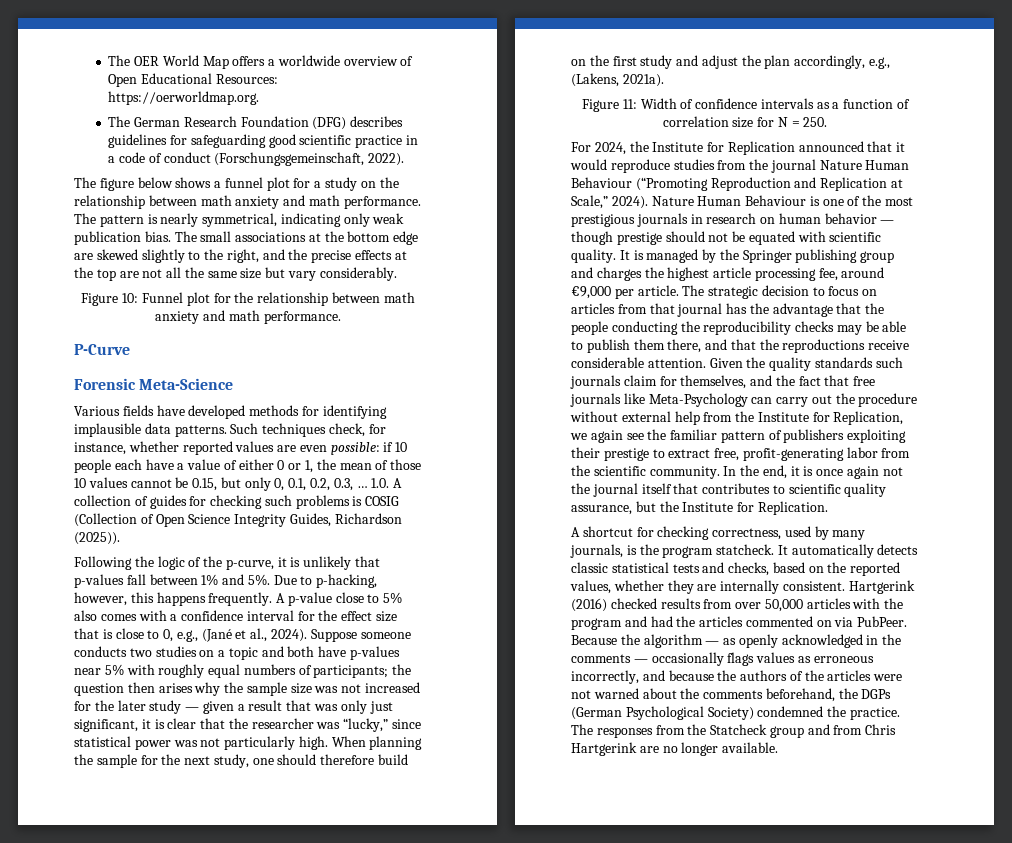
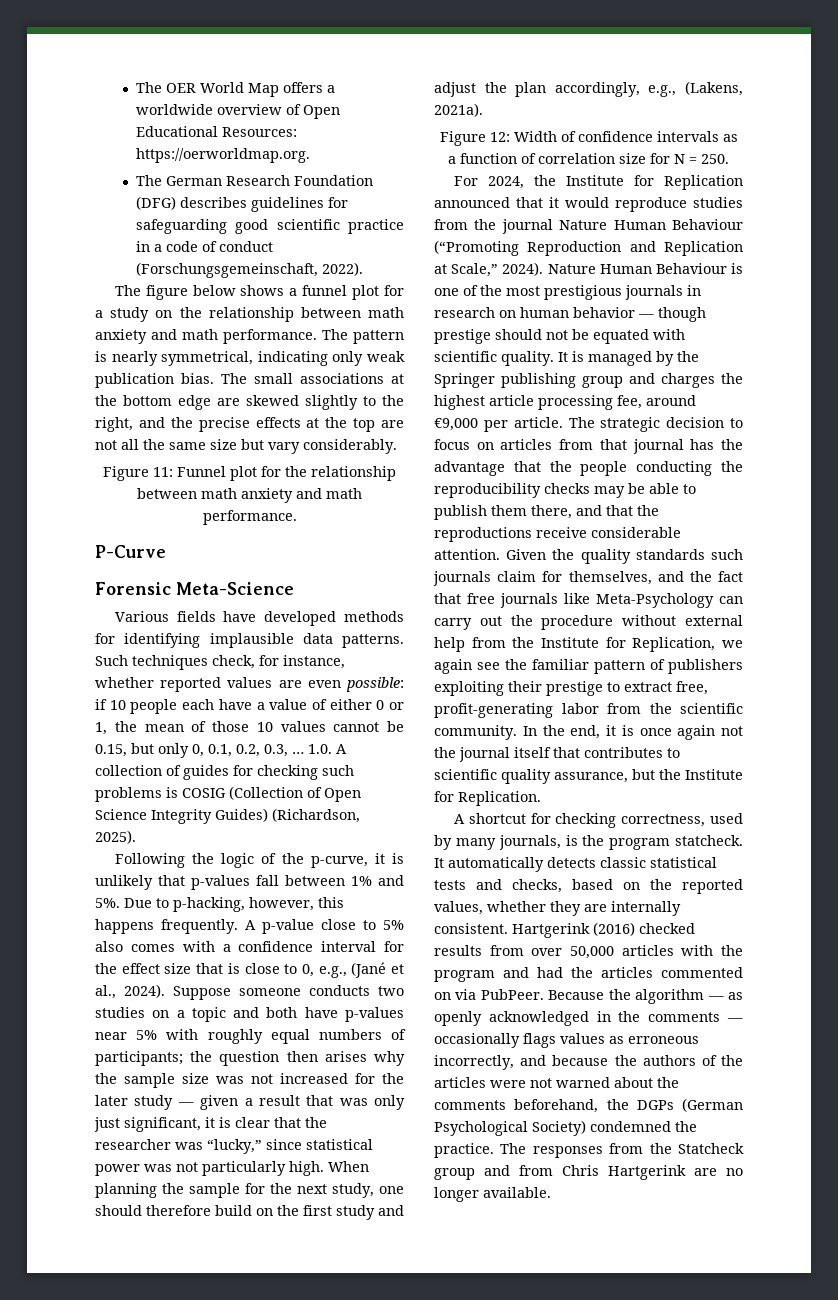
[122,293,139,303] 10: -> [153,467,173,477] 11:
[289,513,402,527] [74,532,120,545] Guides, Richardson (2025)). -> [215,808,360,823] [95,830,136,844] Guides) (Richardson, 2025).
[622,99,637,109] 11: -> [489,132,510,142] 12:

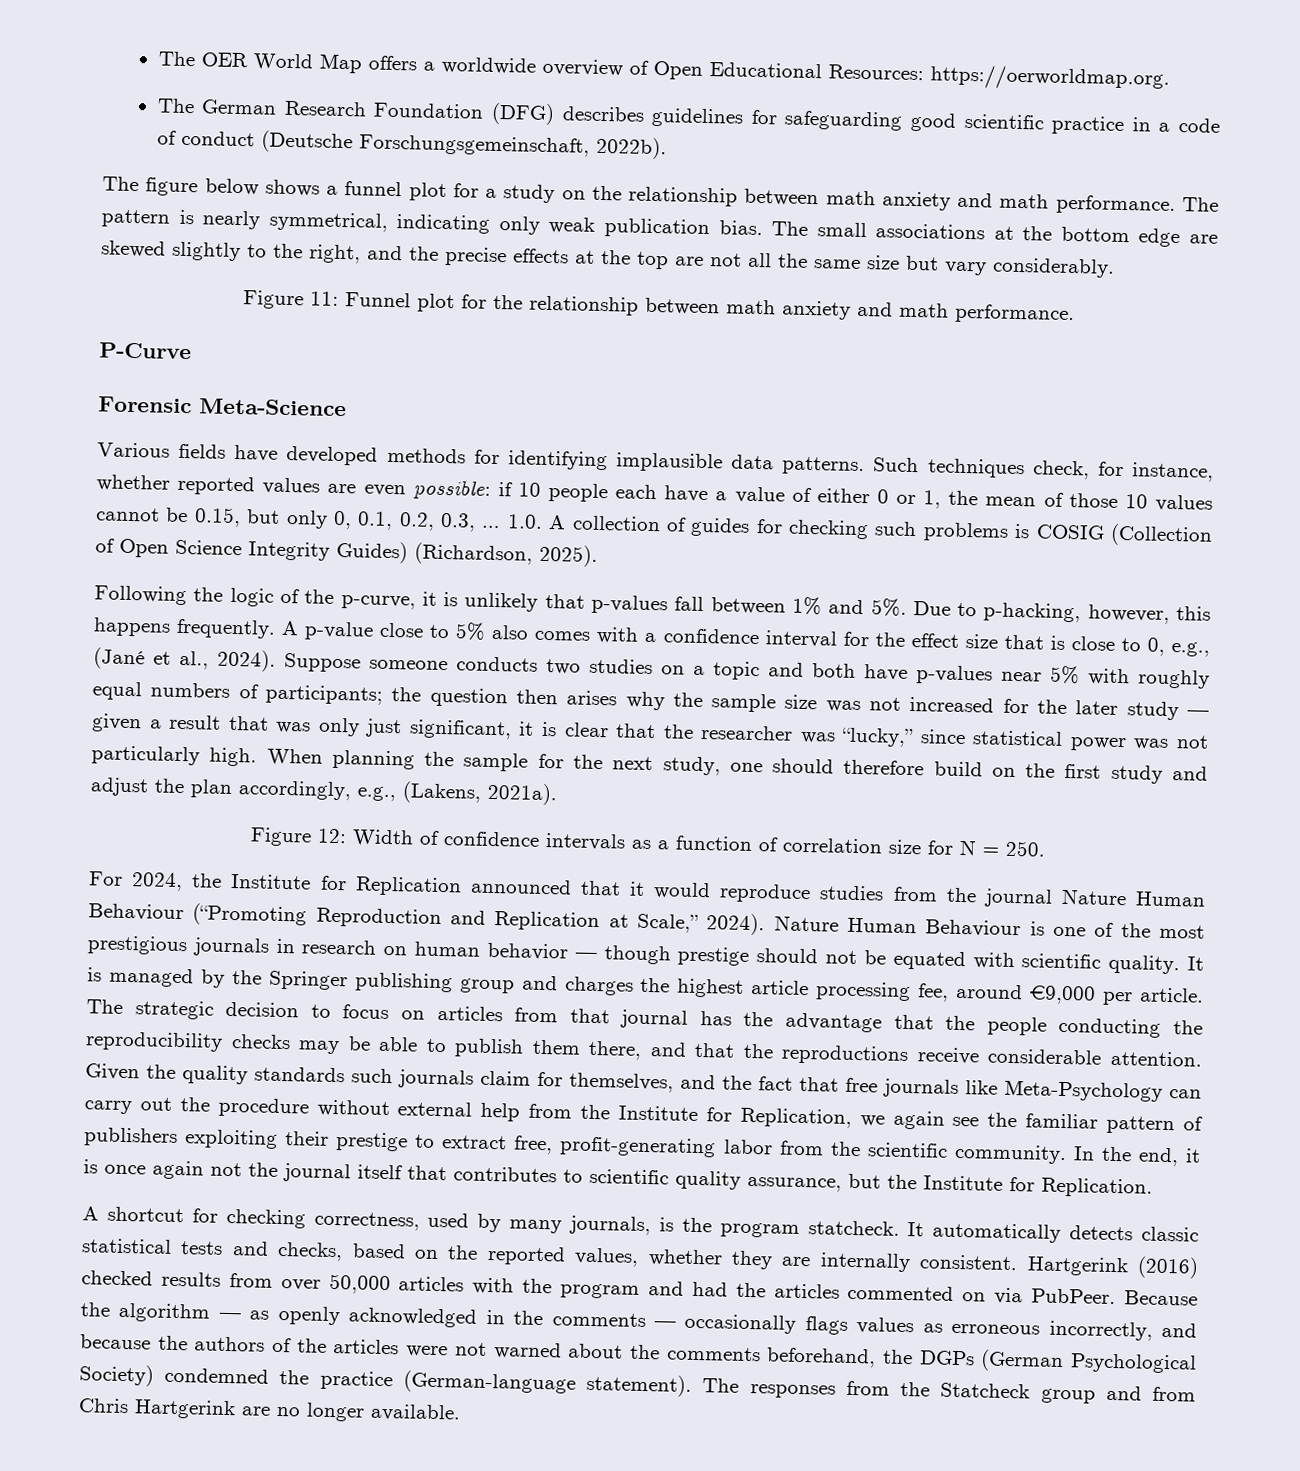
[136,262,364,278] (Forschungsgemeinschaft, 2022). -> [260,130,667,160] (Deutsche Forschungsgemeinschaft, 2022b).
[434,1143,494,1158] practice. -> [319,1370,693,1397] practice (German-language statement).

